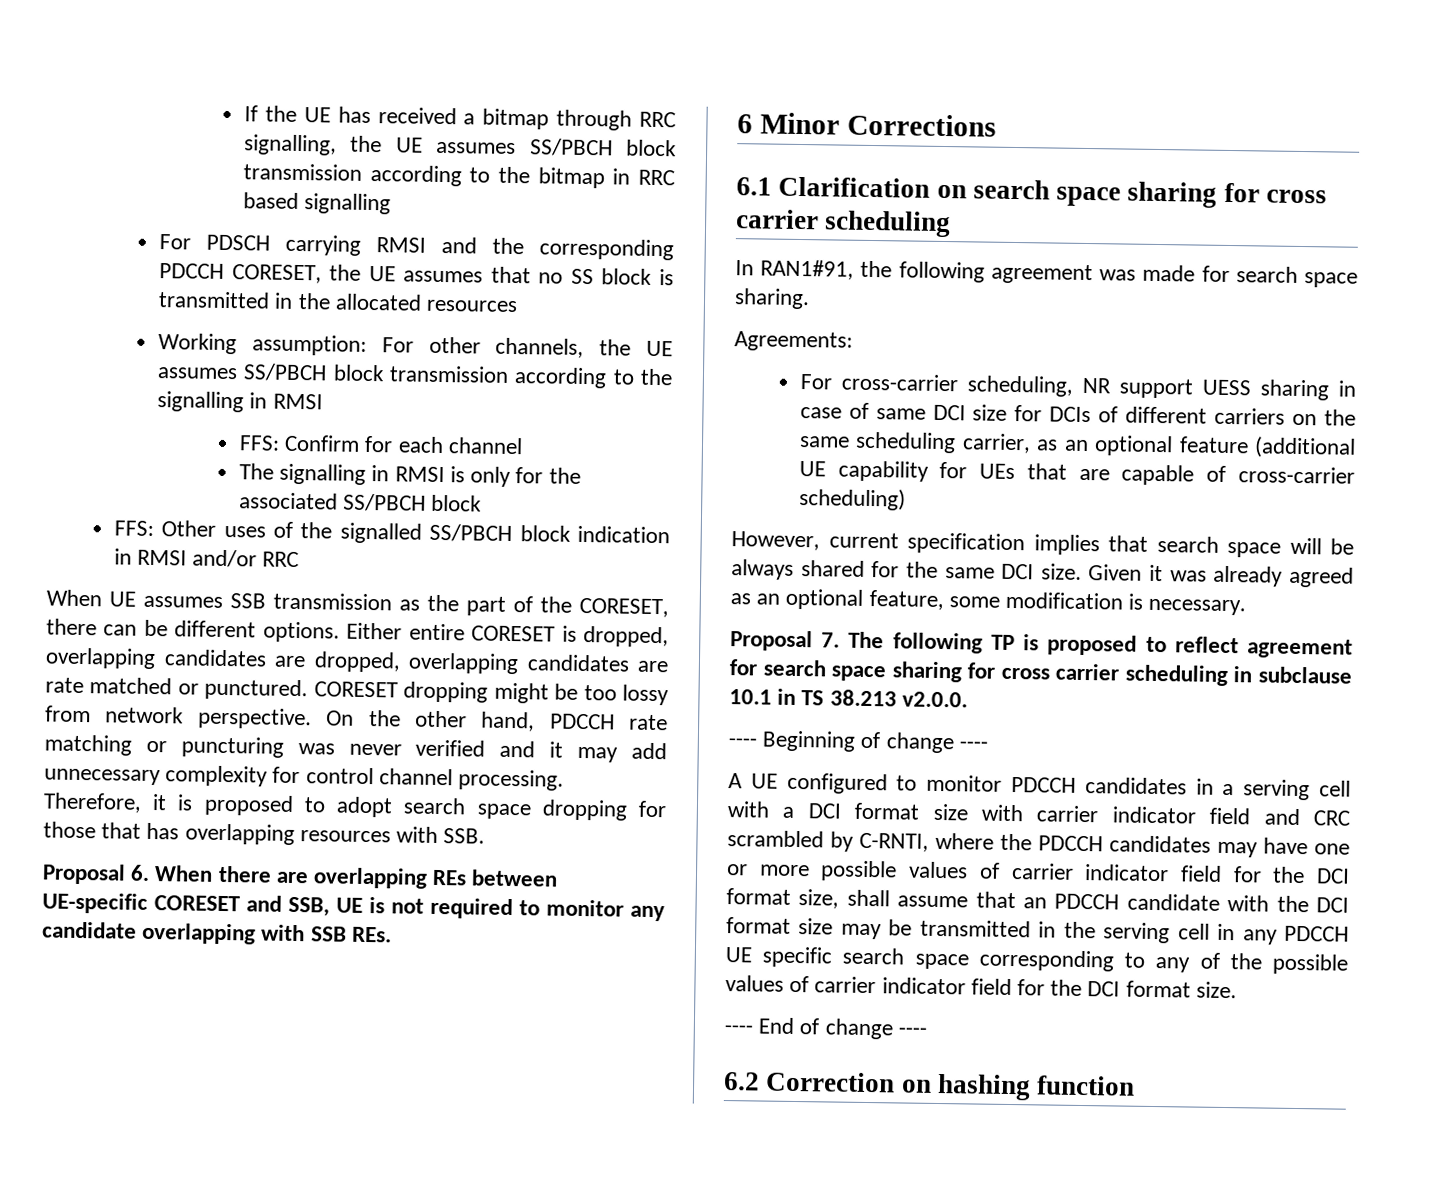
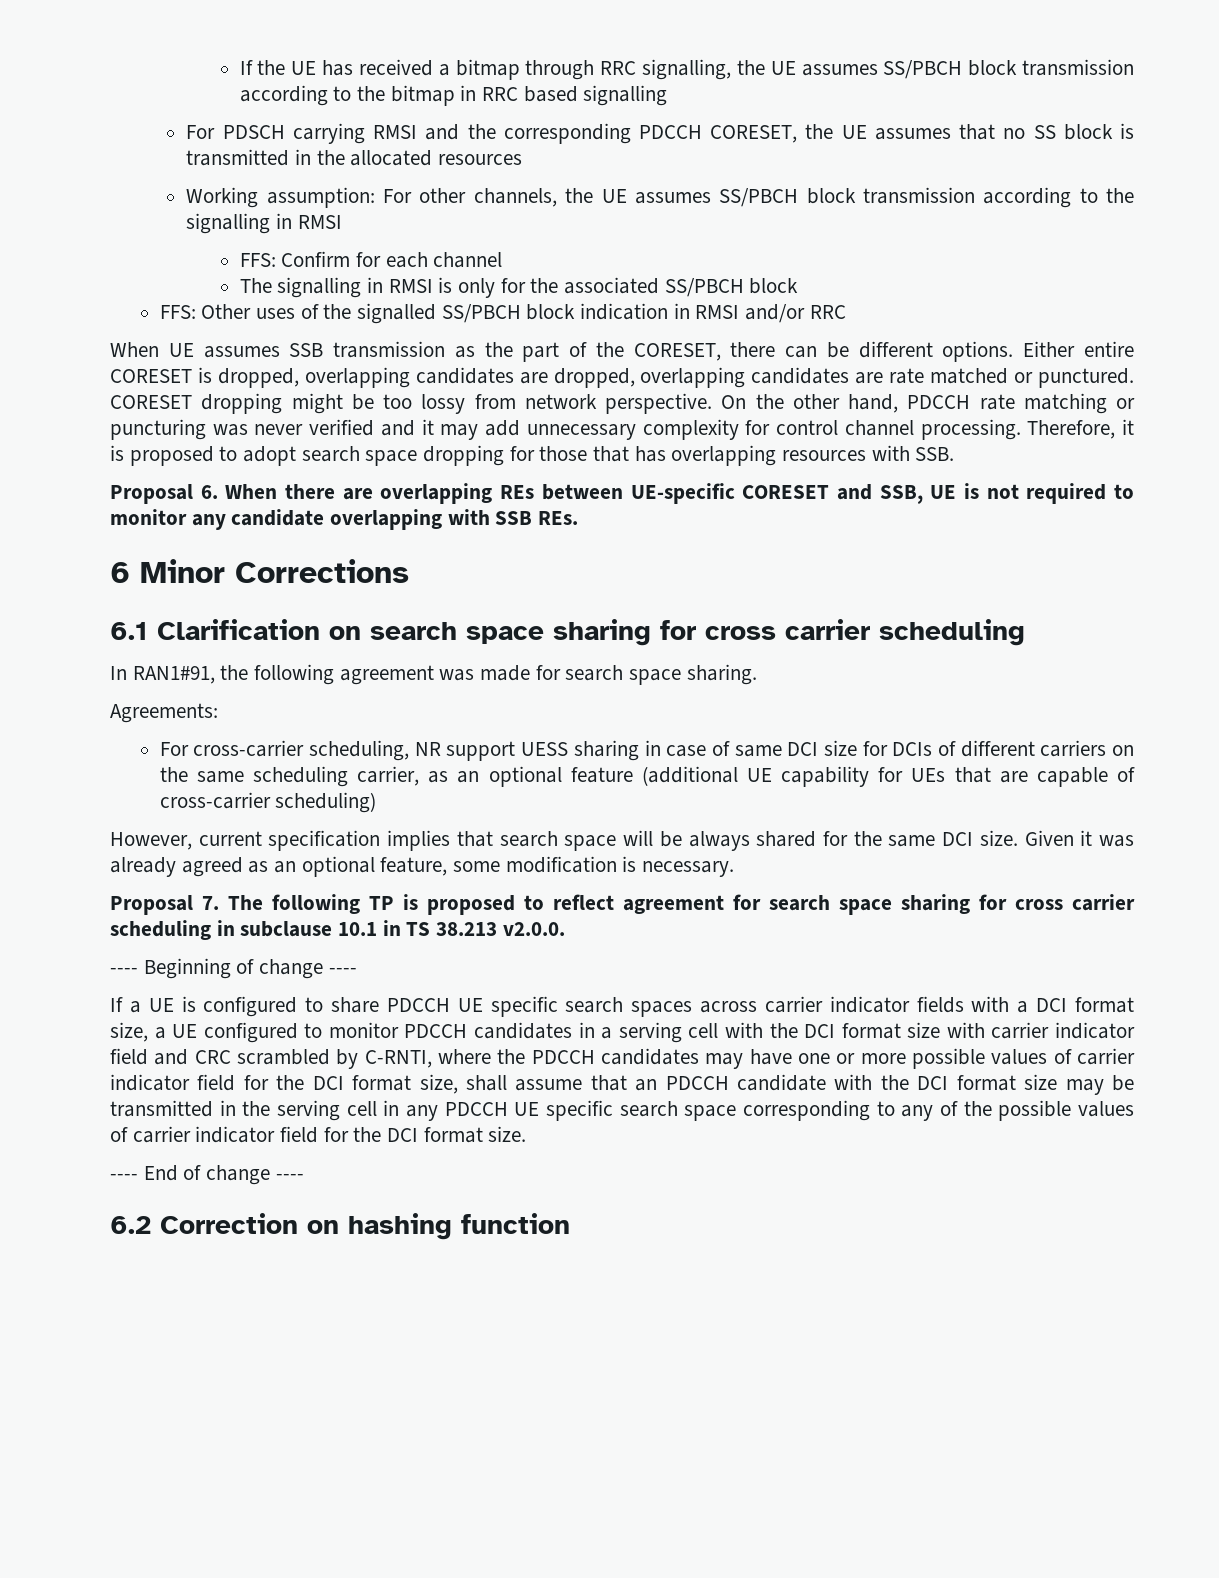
[728,773,743,789] A -> [110,996,1135,1017] [110,1022,166,1042] If a UE is configured to share PDCCH UE specific search spaces across carrier indicator fields with a DCI format size, a
[782,806,795,818] a -> [769,1023,798,1038] the

